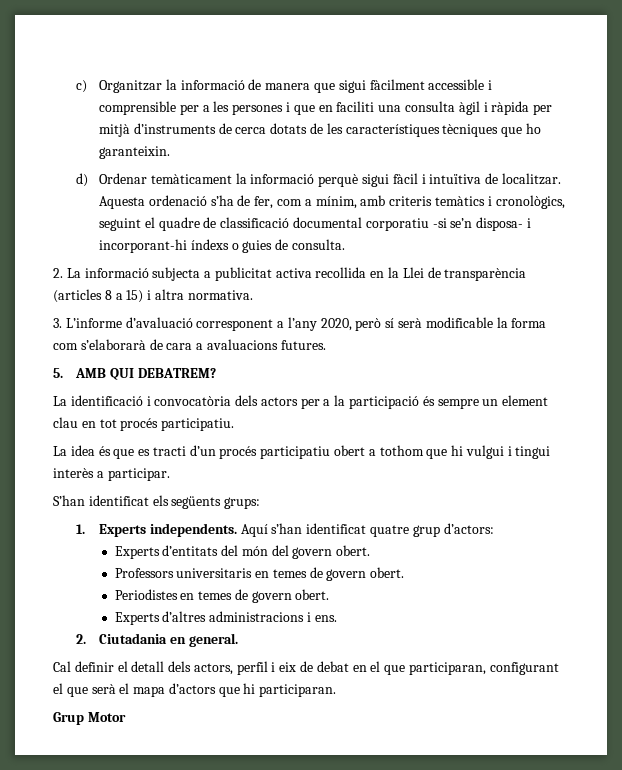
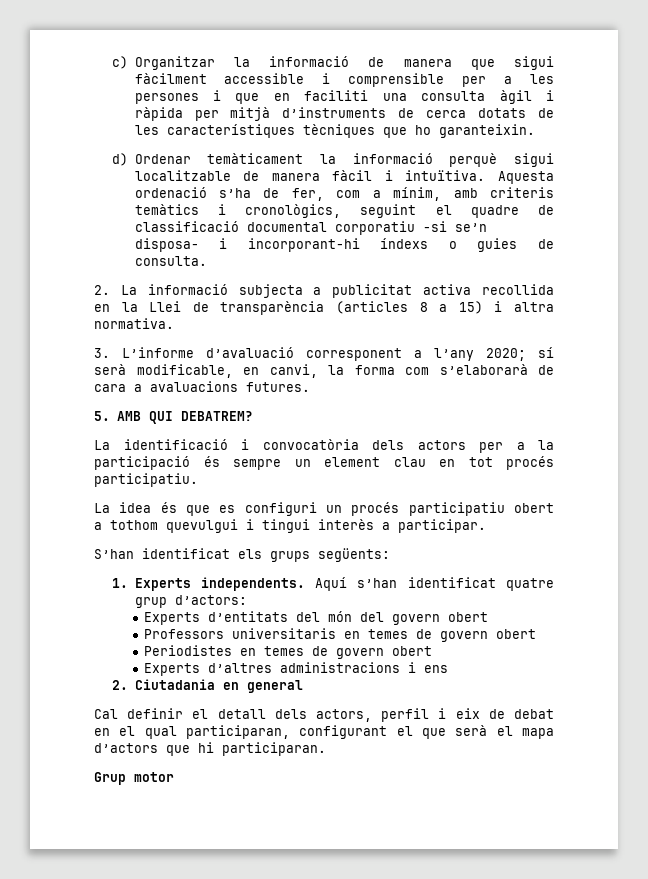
[392,173,561,185] fàcil i intuïtiva de localitzar. -> [134,170,486,181] localitzable de manera fàcil i intuïtiva.
[320,317,493,331] 2020, però sí serà modificable -> [486,347,554,361] [94,364,318,378] 2020; sí serà modificable, en canvi,
[152,445,216,456] tracti d’un -> [244,502,342,516] configuri un
[426,445,504,459] que hi vulgui -> [166,519,238,533] quevulgui
[171,496,261,509] següents grups: -> [270,548,390,562] grups següents:
[336,545,371,556] obert. -> [448,612,489,622] obert
[370,567,405,578] obert. -> [496,629,537,639] obert
[295,589,330,600] obert. -> [392,646,433,656] obert
[314,615,337,622] ens. -> [424,665,449,673] ens
[188,633,238,647] general. -> [246,680,303,693] general
[384,665,406,675] que -> [144,726,177,739] qual
[87,712,126,722] Motor -> [134,772,174,782] motor

